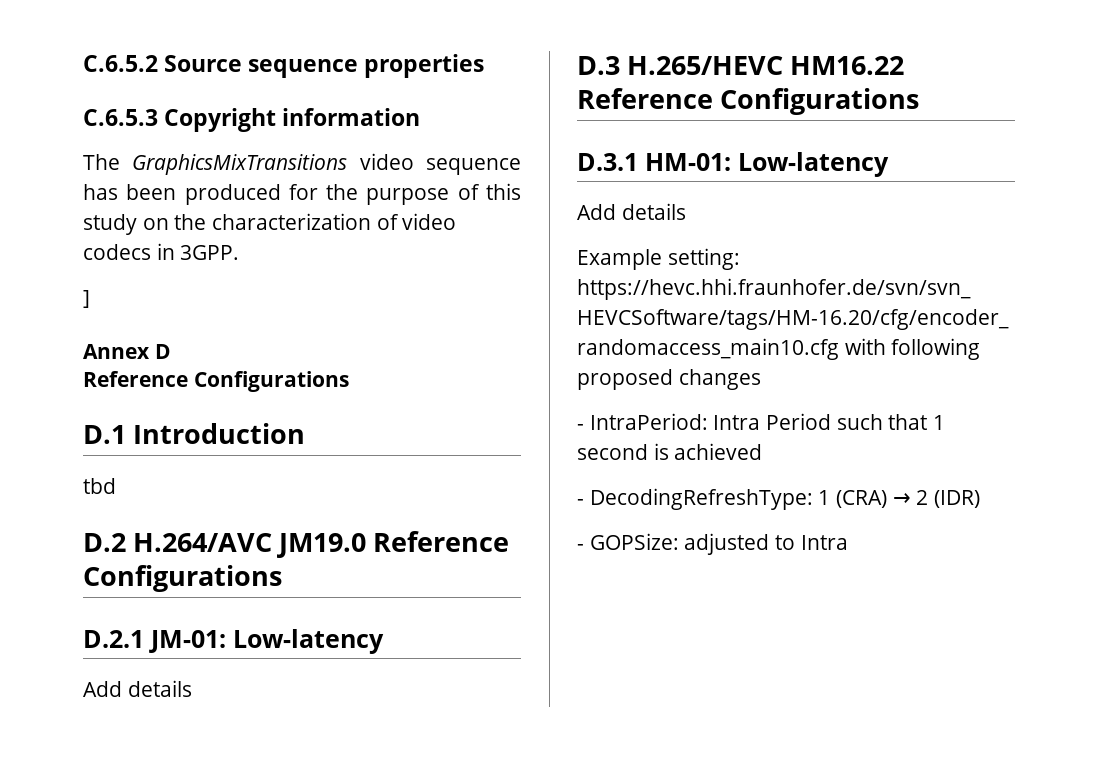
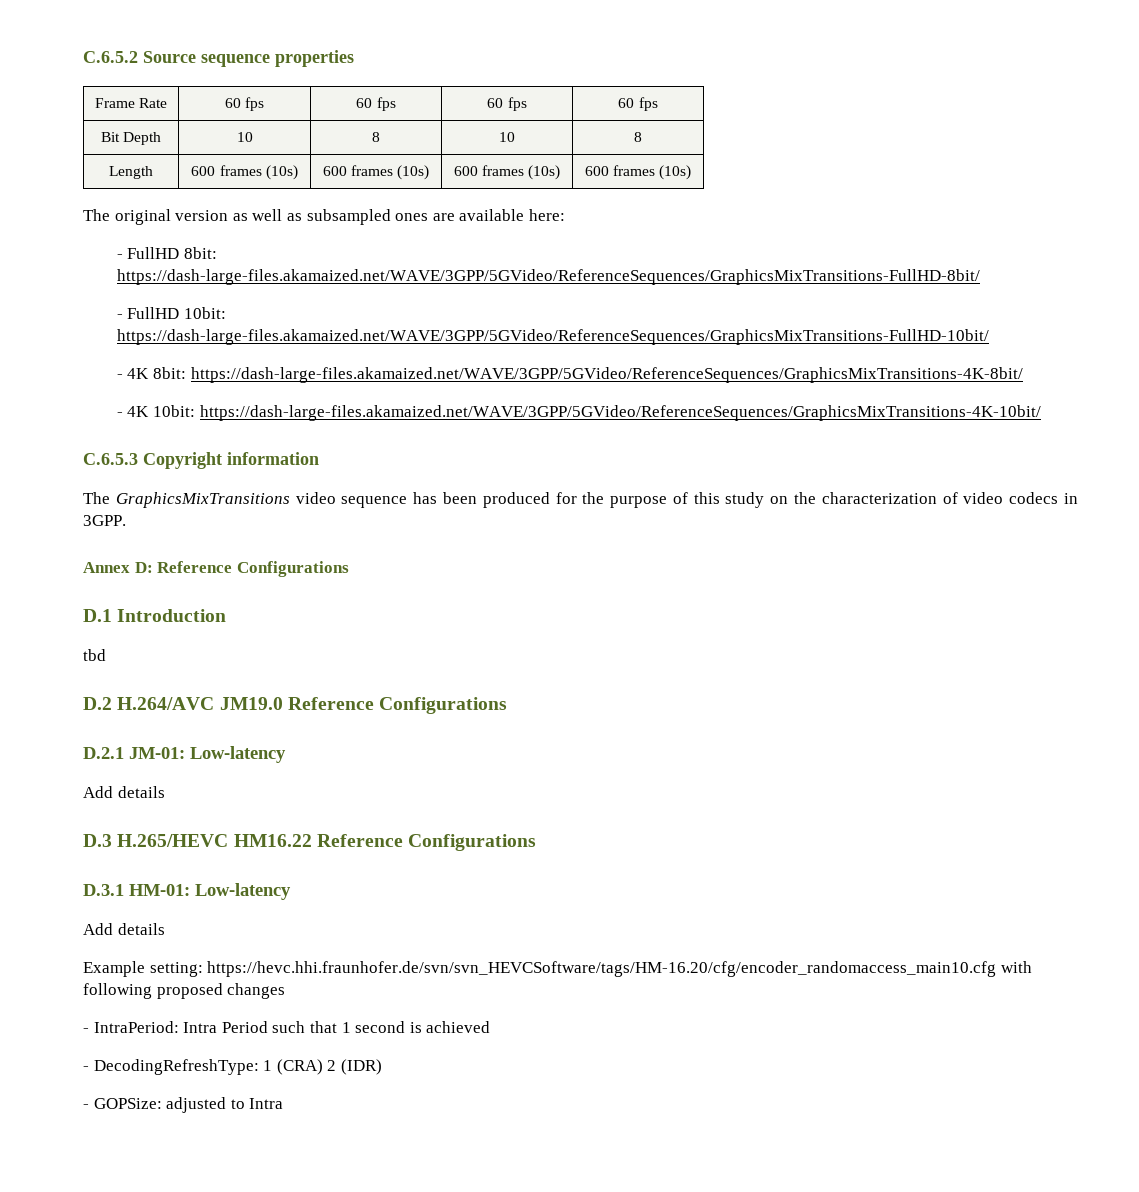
(485, 66) none -> [94,98,168,108] [224,97,265,111] [356,97,396,111] [487,97,527,111] [618,97,658,111] [100,132,162,145] [236,132,253,142] [372,132,380,142] [499,132,515,142] [634,132,642,142] [109,166,153,179] [191,165,298,180] [322,165,430,180] [453,165,561,180] [584,165,692,180] [83,209,565,225] [116,247,218,259] [116,269,980,285] [116,307,227,319] [116,329,989,345] [116,367,1023,383] [116,405,1041,421] // Frame Rate | 60 fps | 60 fps | 60 fps | 60 fps // Bit Depth | 10 | 8 | 10 | 8 // Length | 600 frames (10s) | 600 frames (10s) | 600 frames (10s) | 600 frames (10s) // The original version as well as subsampled ones are available here: // - FullHD 8bit: https://dash-large-files.akamaized.net/WAVE/3GPP/5GVideo/ReferenceSequences/GraphicsMixTransitions-FullHD-8bit/ // - FullHD 10bit: https://dash-large-files.akamaized.net/WAVE/3GPP/5GVideo/ReferenceSequences/GraphicsMixTransitions-FullHD-10bit/ // - 4K 8bit: https://dash-large-files.akamaized.net/WAVE/3GPP/5GVideo/ReferenceSequences/GraphicsMixTransitions-4K-8bit/ // - 4K 10bit: https://dash-large-files.akamaized.net/WAVE/3GPP/5GVideo/ReferenceSequences/GraphicsMixTransitions-4K-10bit/
[83,290,90,308] // ] -> (126, 520) none
[154,344,171,359] D // -> [134,562,153,573] D:
[892,493,911,505] → -> (323, 1067) none

